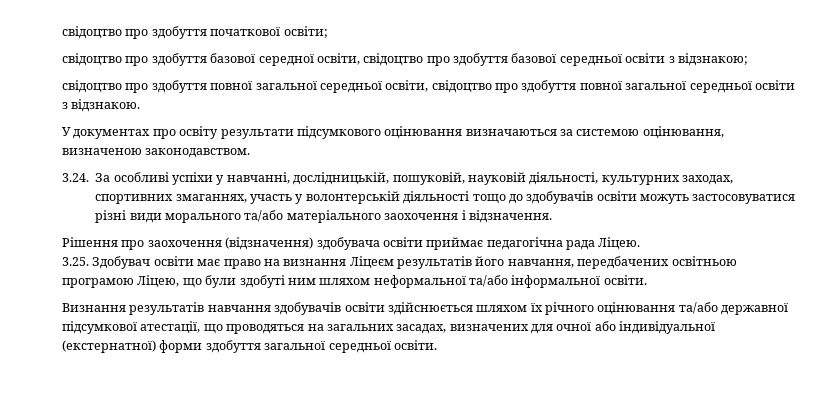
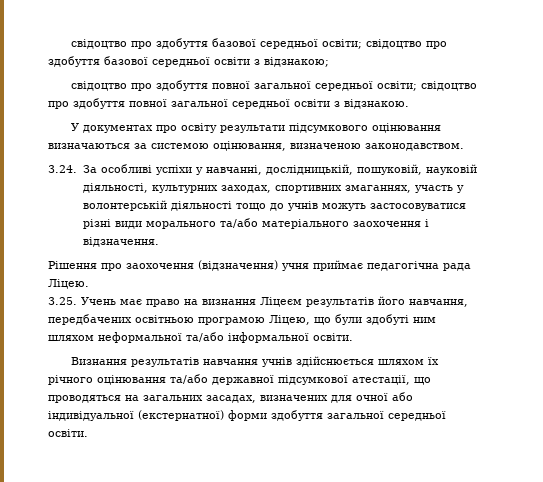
[62,26,328,39] [62,53,360,66] свідоцтво про здобуття початкової освіти; // свідоцтво про здобуття базової середної освіти, -> [70,38,362,49] свідоцтво про здобуття базової середньої освіти;
[385,80,429,92] освіти, -> [376,81,417,91] освіти;
[526,191,637,204] здобувачів освіти -> [287,201,318,211] учнів
[316,237,423,250] здобувача освіти -> [282,263,309,271] учня
[92,256,194,269] Здобувач освіти -> [81,297,116,305] Учень
[274,302,385,315] здобувачів освіти -> [261,357,292,367] учнів

